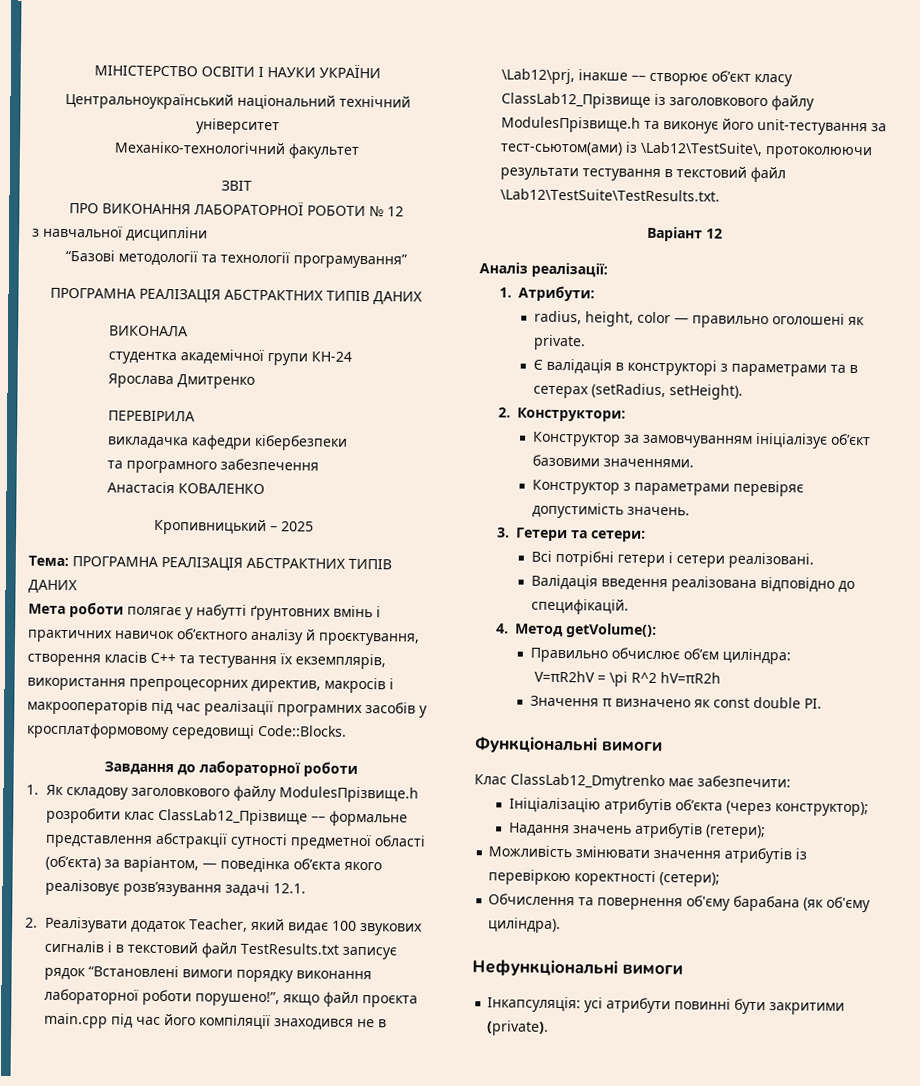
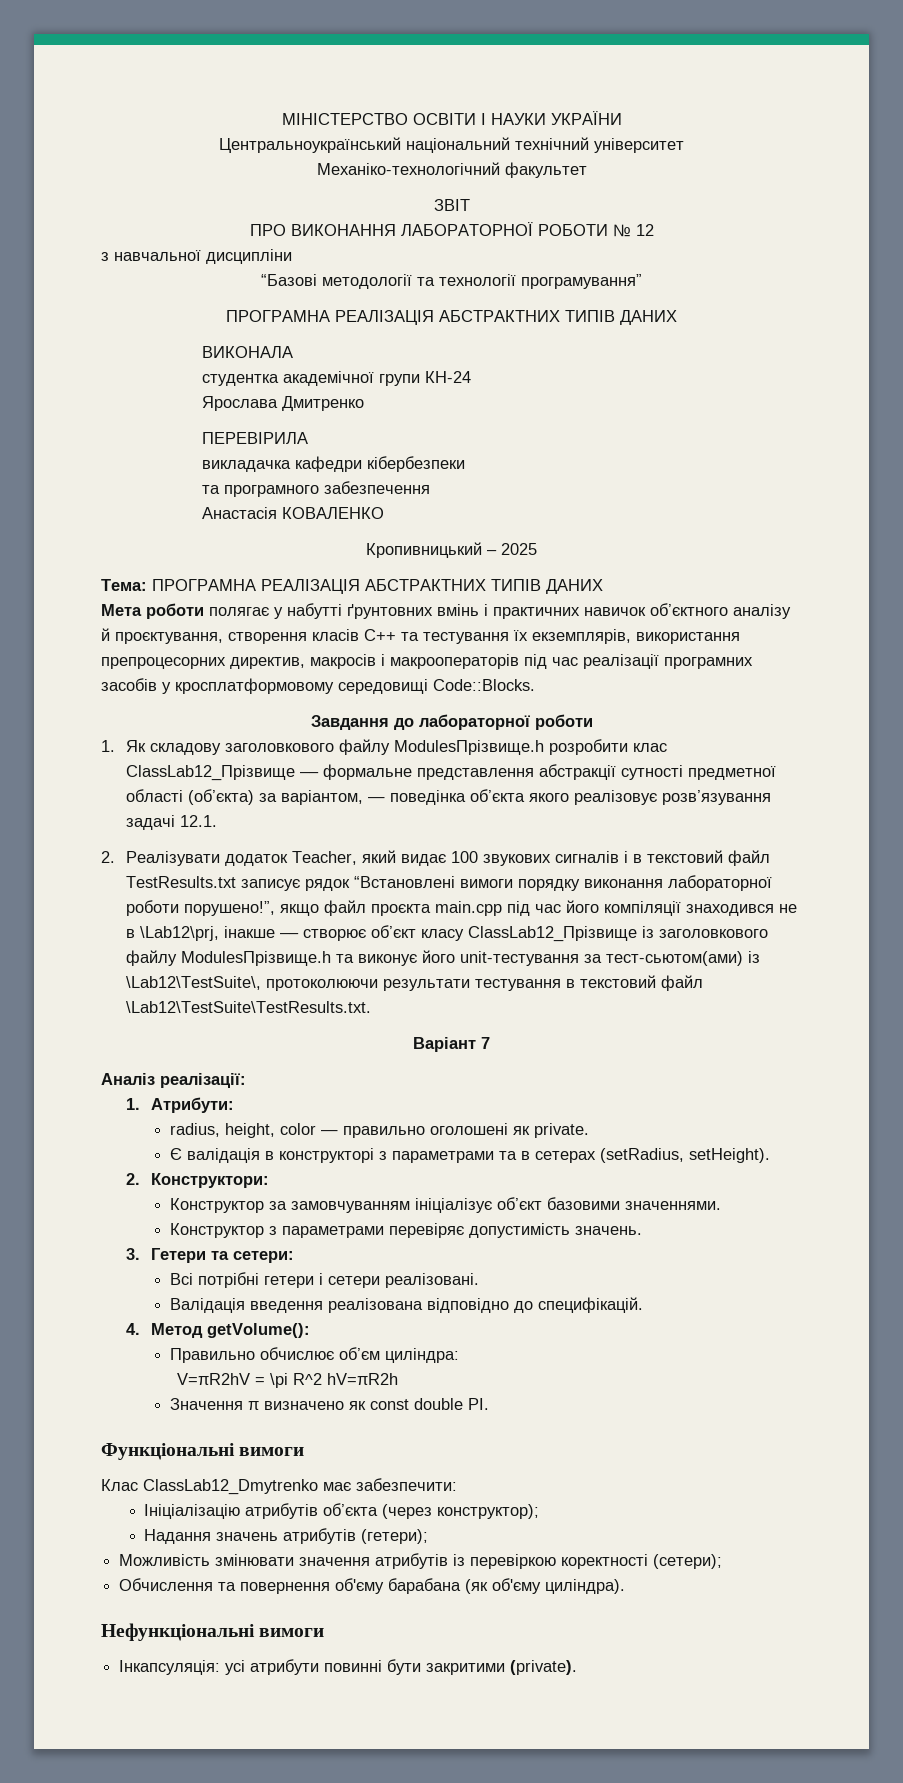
[705,228,723,239] 12 -> [481,1037,490,1049] 7

